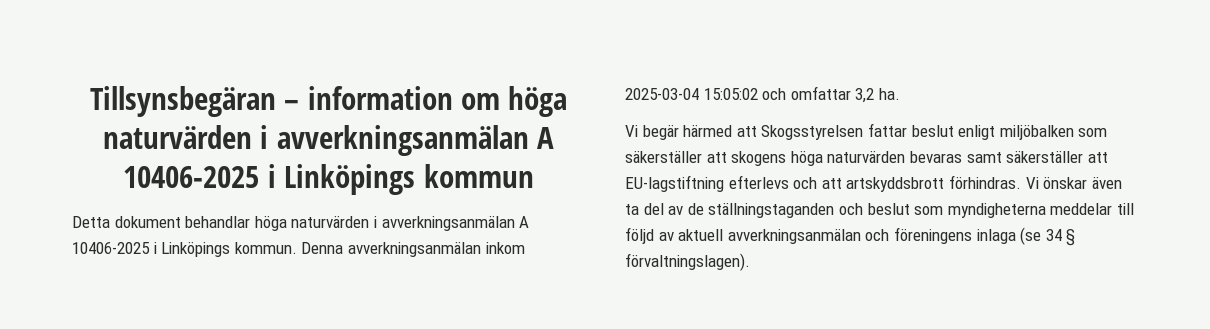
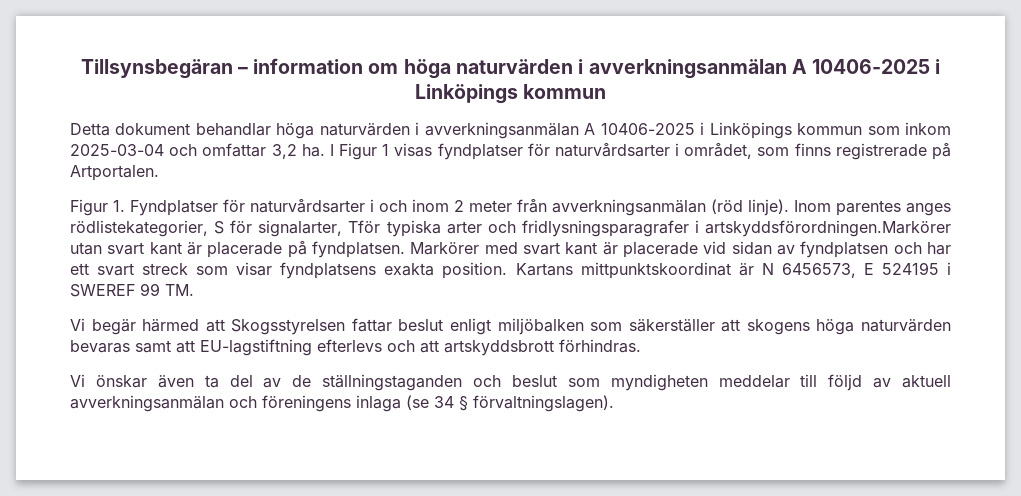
[234,242,481,257] kommun. Denna avverkningsanmälan -> [797,123,900,135] kommun som
[703,88,758,100] 15:05:02 -> (164, 150) none
(900, 94) none -> [329,143,951,160] [70,165,159,181] [70,199,951,216] [70,220,952,237] [70,241,952,258] [70,262,952,279] [70,283,194,297] I Figur 1 visas fyndplatser för naturvårdsarter i området, som finns registrerade på Artportalen. // Figur 1. Fyndplatser för naturvårdsarter i och inom 2 meter från avverkningsanmälan (röd linje). Inom parentes anges rödlistekategorier, S för signalarter, Tför typiska arter och fridlysningsparagrafer i artskyddsförordningen.Markörer utan svart kant är placerade på fyndplatsen. Markörer med svart kant är placerade vid sidan av fyndplatsen och har ett svart streck som visar fyndplatsens exakta position. Kartans mittpunktskoordinat är N 6456573, E 524195 i SWEREF 99 TM.
[1006,151,1084,163] säkerställer -> (171, 346) none
(1021, 182) none -> (641, 346) //
[947,203,1046,218] myndigheterna -> [610,374,708,391] myndigheten

